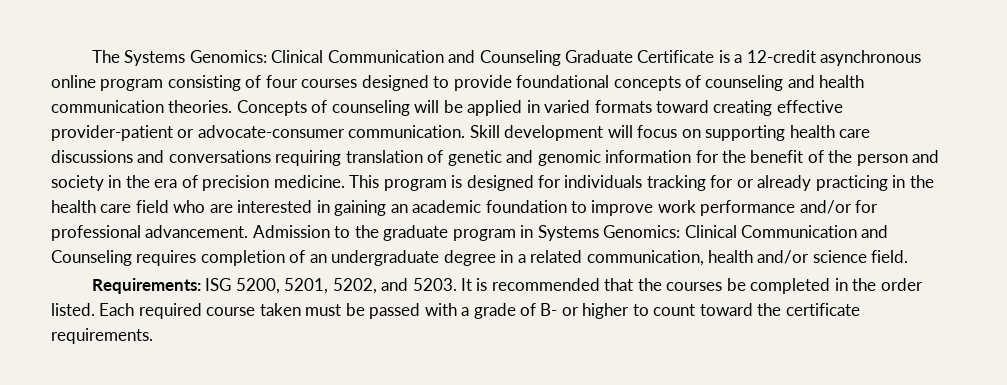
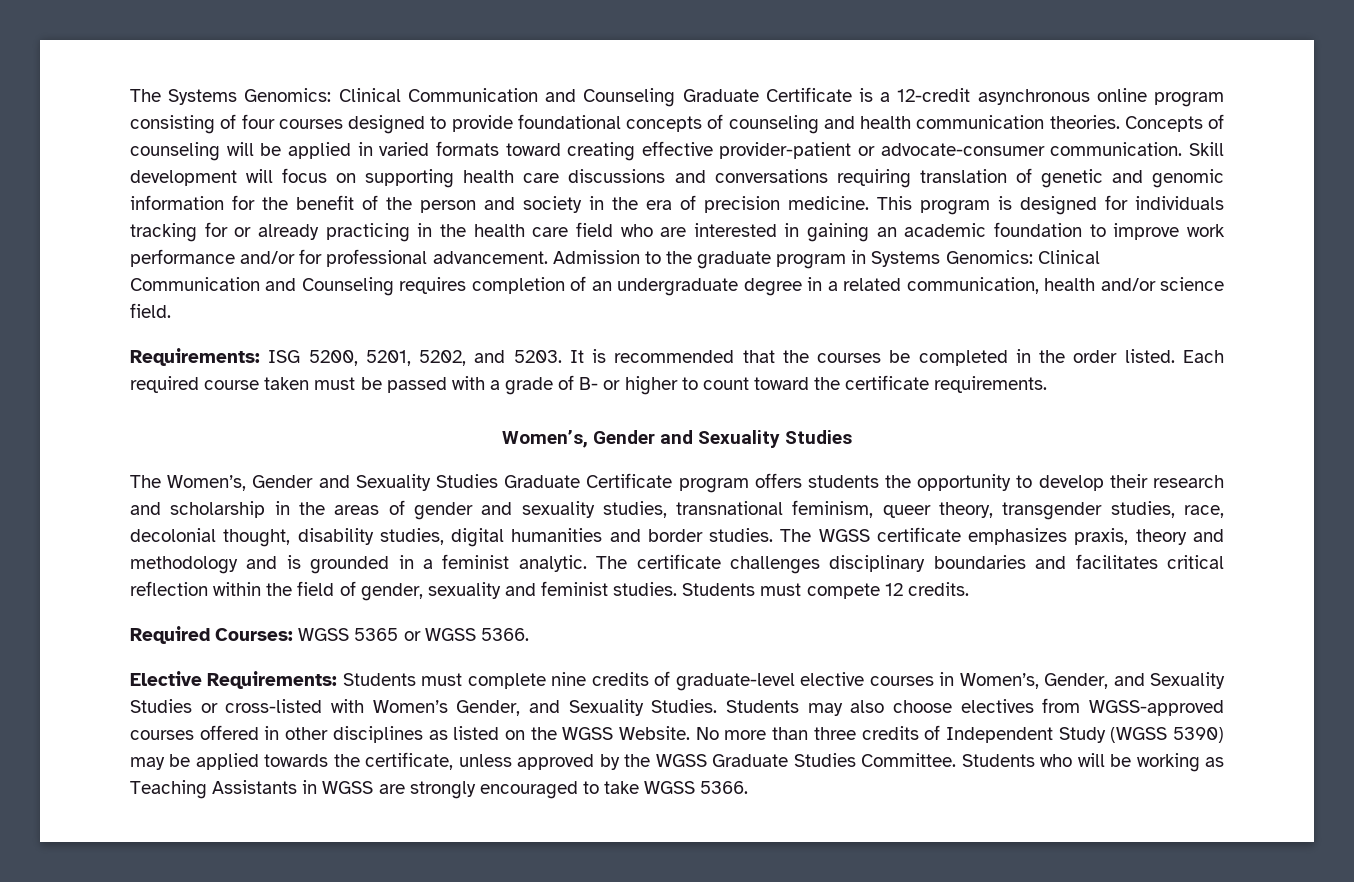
(153, 336) none -> [501,430,853,448] [130,473,1224,493] [130,500,1224,520] [130,527,1224,547] [130,554,1224,574] [130,581,969,601] [130,626,529,644] [130,671,1226,691] [130,698,1224,716] [130,725,1225,743] [130,752,1225,772] [130,780,749,799] // Women’s, Gender and Sexuality Studies // The Women’s, Gender and Sexuality Studies Graduate Certificate program offers students the opportunity to develop their research and scholarship in the areas of gender and sexuality studies, transnational feminism, queer theory, transgender studies, race, decolonial thought, disability studies, digital humanities and border studies. The WGSS certificate emphasizes praxis, theory and methodology and is grounded in a feminist analytic. The certificate challenges disciplinary boundaries and facilitates critical reflection within the field of gender, sexuality and feminist studies. Students must compete 12 credits. // Required Courses: WGSS 5365 or WGSS 5366. // Elective Requirements: Students must complete nine credits of graduate-level elective courses in Women’s, Gender, and Sexuality Studies or cross-listed with Women’s Gender, and Sexuality Studies. Students may also choose electives from WGSS-approved courses offered in other disciplines as listed on the WGSS Website. No more than three credits of Independent Study (WGSS 5390) may be applied towards the certificate, unless approved by the WGSS Graduate Studies Committee. Students who will be working as Teaching Assistants in WGSS are strongly encouraged to take WGSS 5366.

